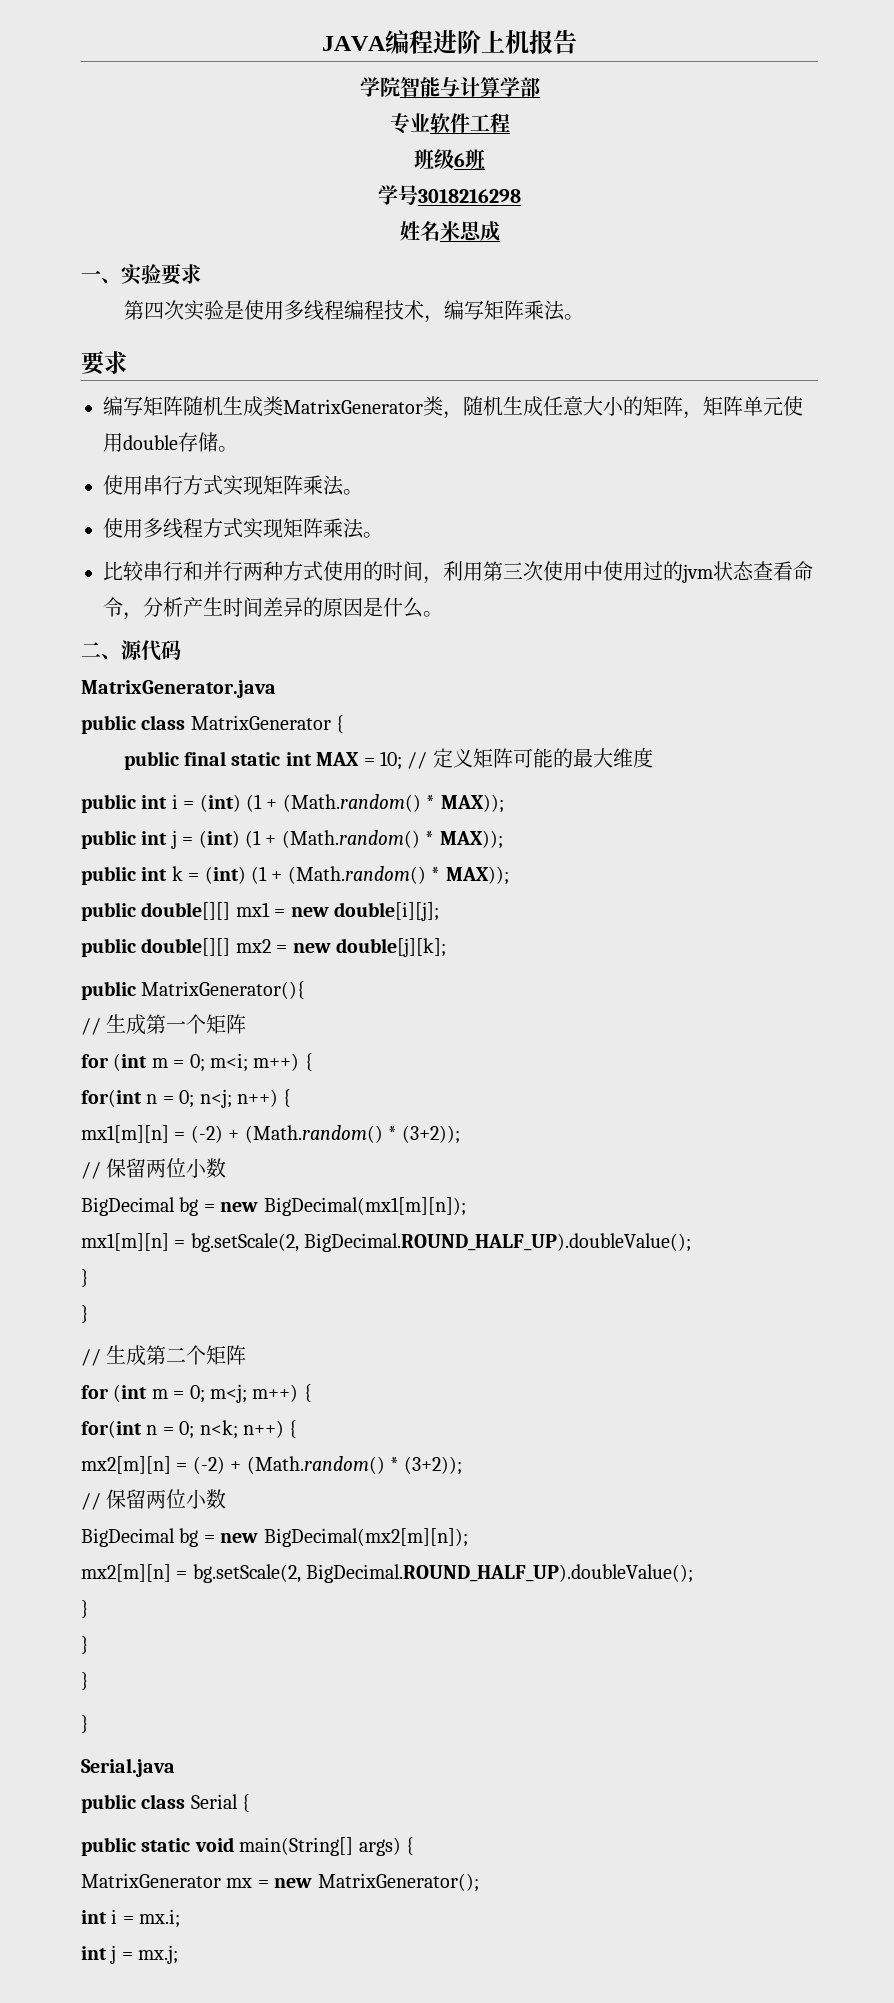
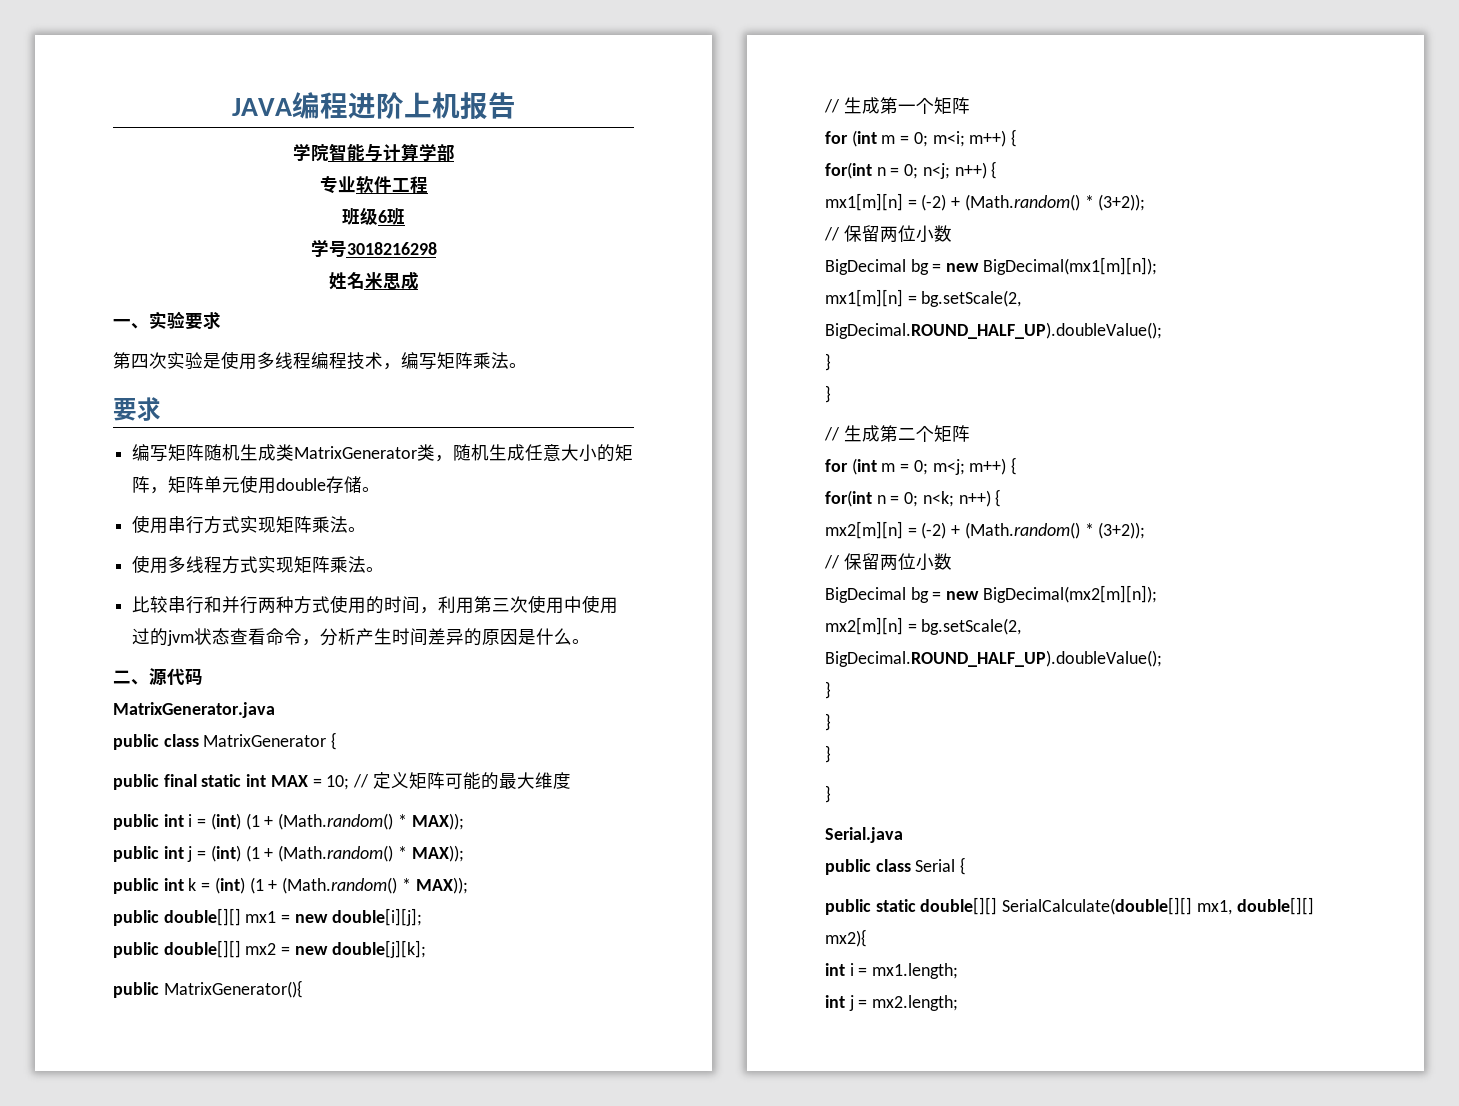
[194,1837,414,1856] [81,1873,479,1892] [81,1909,181,1928] [81,1945,179,1964] void main(String[] args) { // MatrixGenerator mx = new MatrixGenerator(); // int i = mx.i; // int j = mx.j; -> [920,897,1314,915] [825,929,867,947] [825,963,959,979] [825,995,959,1011] double[][] SerialCalculate(double[][] mx1, double[][] mx2){ // int i = mx1.length; // int j = mx2.length;

